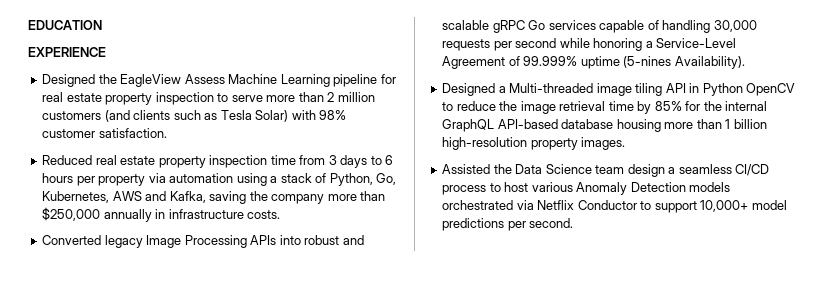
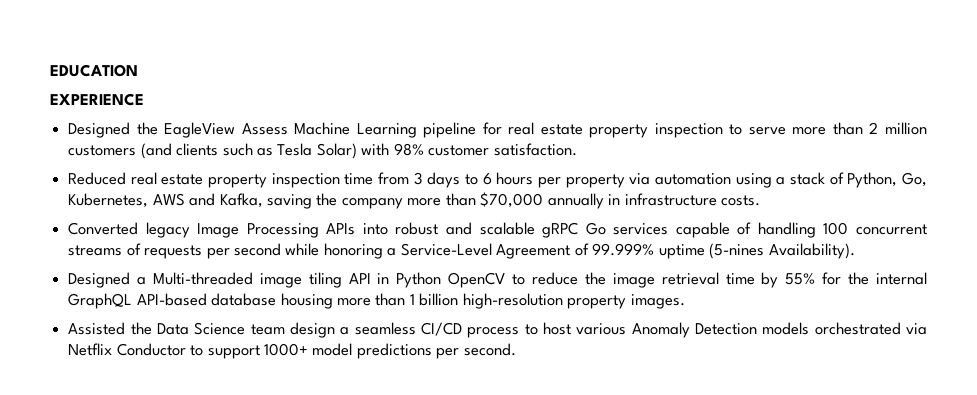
[42,207,101,221] $250,000 -> [480,192,544,208] $70,000
[713,20,757,32] 30,000 -> [823,222,928,235] [68,243,141,256] 100 concurrent streams of
[654,101,682,111] 85% -> [785,273,816,285] 55%
[700,200,749,212] 10,000+ -> [263,343,308,356] 1000+

